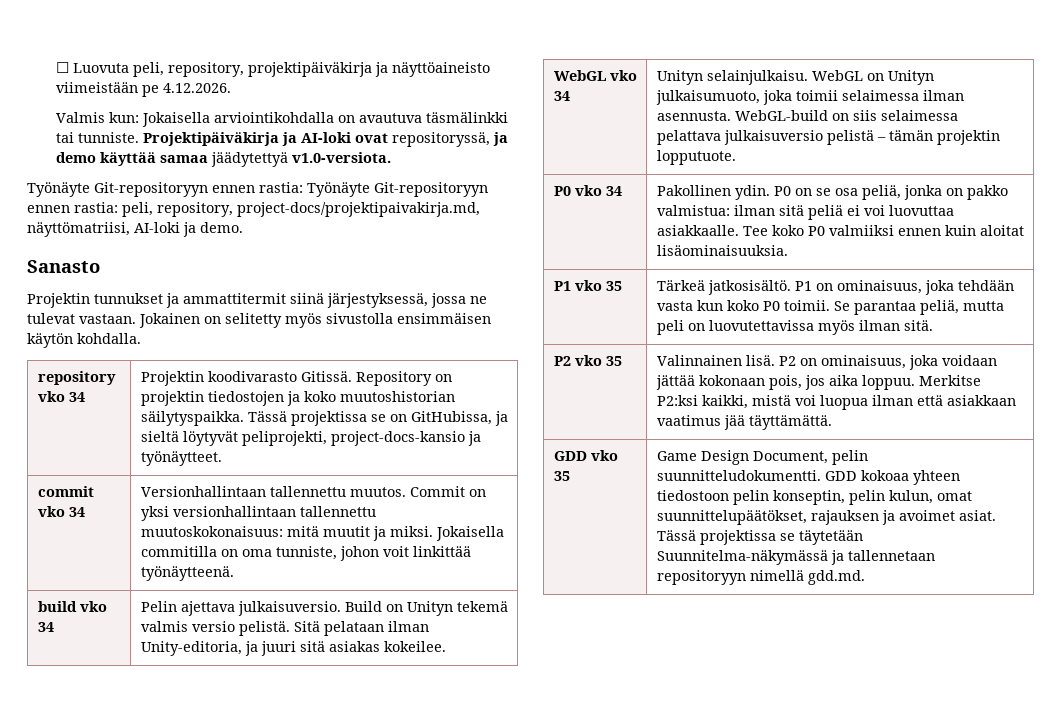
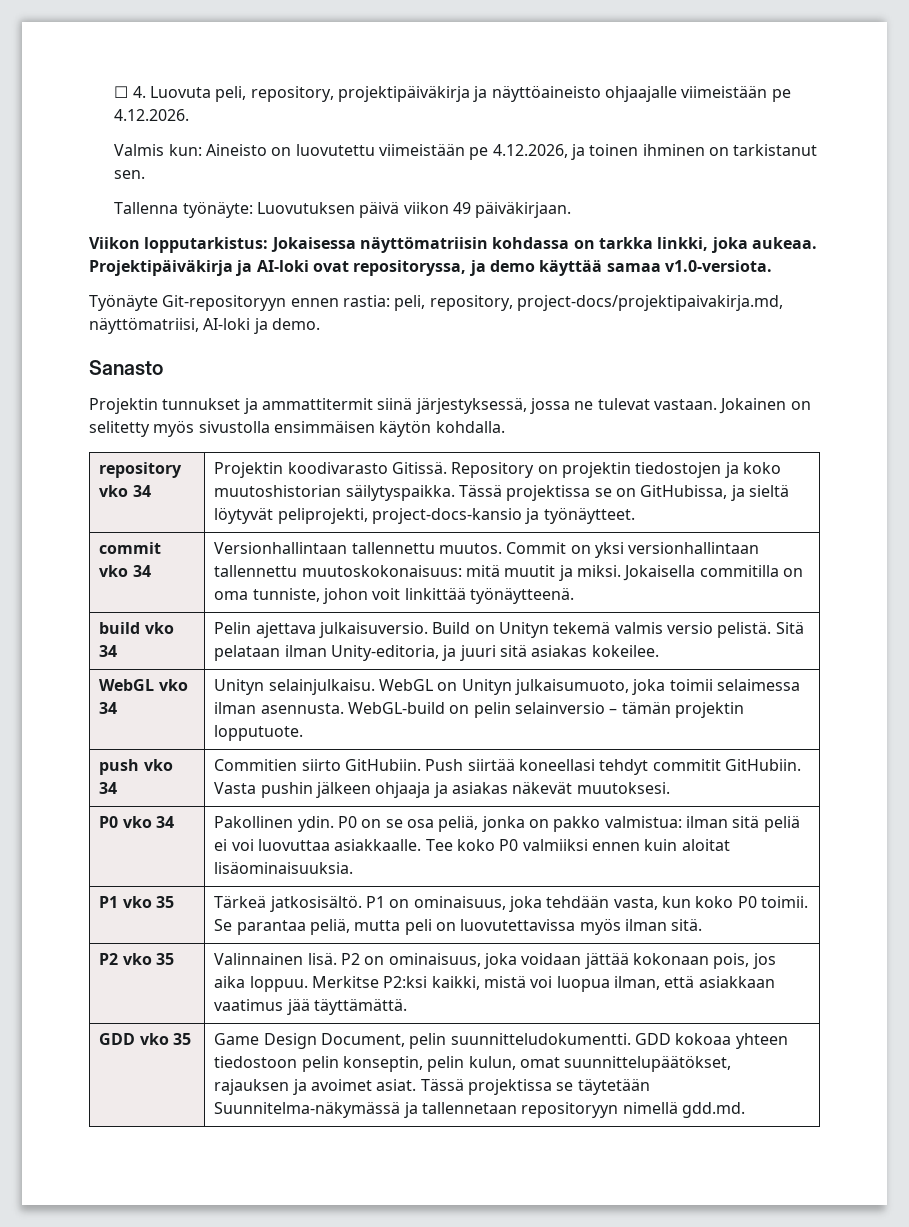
(69, 67) none -> [132,86,146,98] 4.
(490, 69) none -> [604,86,677,102] ohjaajalle
[141,112,508,127] [55,132,139,143] Jokaisella arviointikohdalla on avautuva täsmälinkki tai tunniste. -> [205,143,818,160] [114,170,146,179] [114,201,572,218] [89,237,817,253] Aineisto on luovutettu viimeistään pe 4.12.2026, ja toinen ihminen on tarkistanut sen. // Tallenna työnäyte: Luovutuksen päivä viikon 49 päiväkirjaan. // Viikon lopputarkistus: Jokaisessa näyttömatriisin kohdassa on tarkka linkki, joka aukeaa.
[391,132,490,147] repositoryssä, -> [353,260,467,276] repositoryssa,
[210,152,288,167] jäädytettyä -> (661, 267) none
[307,182,488,197] [27,202,118,213] Työnäyte Git-repositoryyn ennen rastia: -> (390, 301) none
[852,110,958,121] [656,130,874,145] siis selaimessa pelattava julkaisuversio pelistä -> [473,702,606,718] pelin selainversio
(736, 157) none -> [99,759,173,775] [99,782,118,794] [214,758,802,775] [214,781,670,798] // push vko 34 | Commitien siirto GitHubiin. Push siirtää koneellasi tehdyt commitit GitHubiin. Vasta pushin jälkeen ohjaaja ja asiakas näkevät muutoksesi.
[656,301,693,311] vasta -> [613,897,658,910] vasta,
[871,395,913,406] ilman -> [614,976,661,990] ilman,

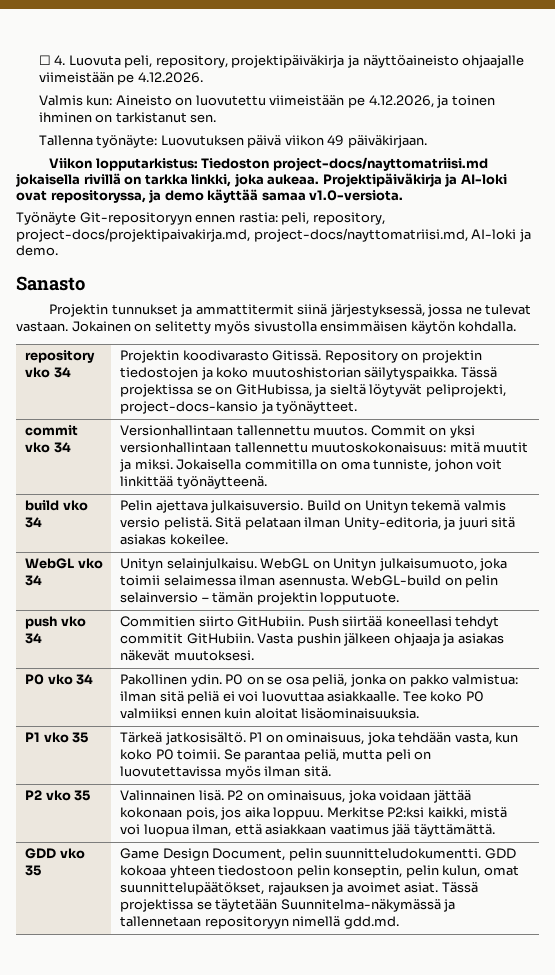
[270,237,570,253] Jokaisessa näyttömatriisin kohdassa -> [201,157,488,171] [16,173,121,187] Tiedoston project-docs/nayttomatriisi.md jokaisella rivillä
[89,317,199,334] näyttömatriisi, -> [253,228,468,242] project-docs/nayttomatriisi.md,

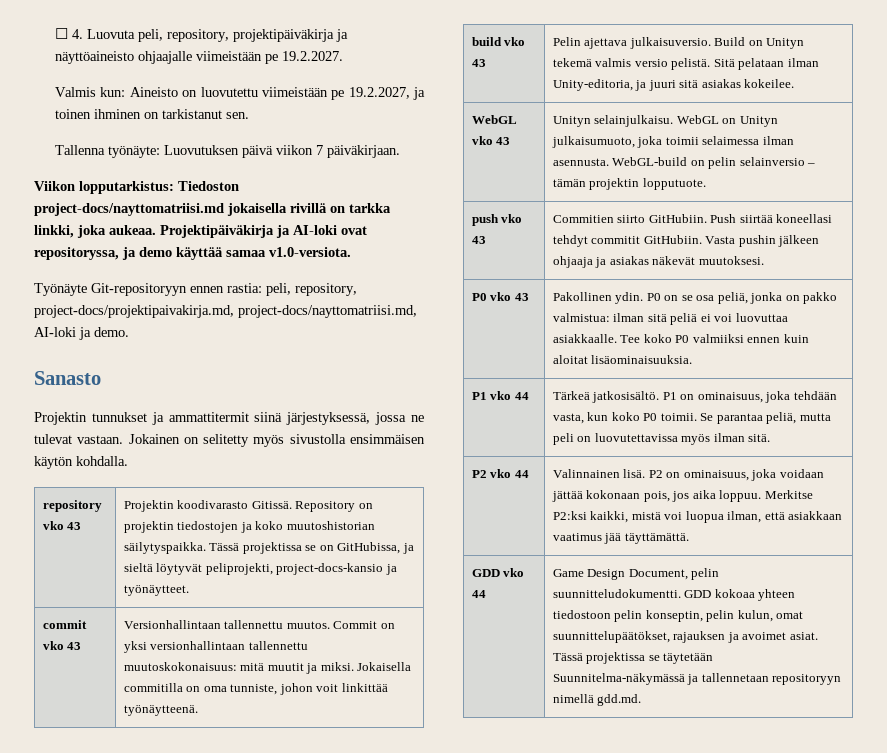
[137,72,203,83] 4.12.2026. -> [281,51,343,61] 19.2.2027.
[368,95,434,108] 4.12.2026, -> [348,87,410,99] 19.2.2027,
[327,135,345,146] 49 -> [315,145,323,155] 7
[53,367,71,378] 34 -> [67,522,82,530] 43
[53,442,71,453] 34 -> [67,642,82,650] 43
[25,517,43,528] 34 -> [471,59,486,67] 43
[25,575,43,586] 34 -> [496,137,511,145] 43
[25,633,43,644] 34 -> [471,236,486,244] 43
[76,674,94,685] 34 -> [514,293,529,301] 43
[72,732,89,743] 35 -> [514,392,529,400] 44
[74,790,91,801] 35 -> [514,470,529,478] 44
[25,865,42,876] 35 -> [471,590,486,598] 44

